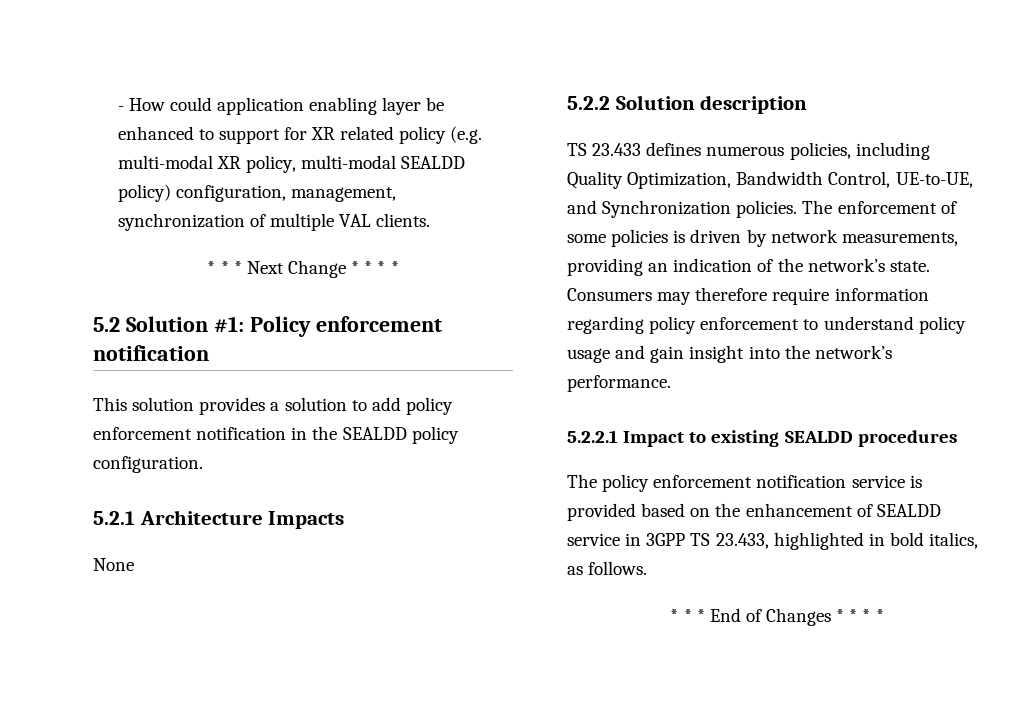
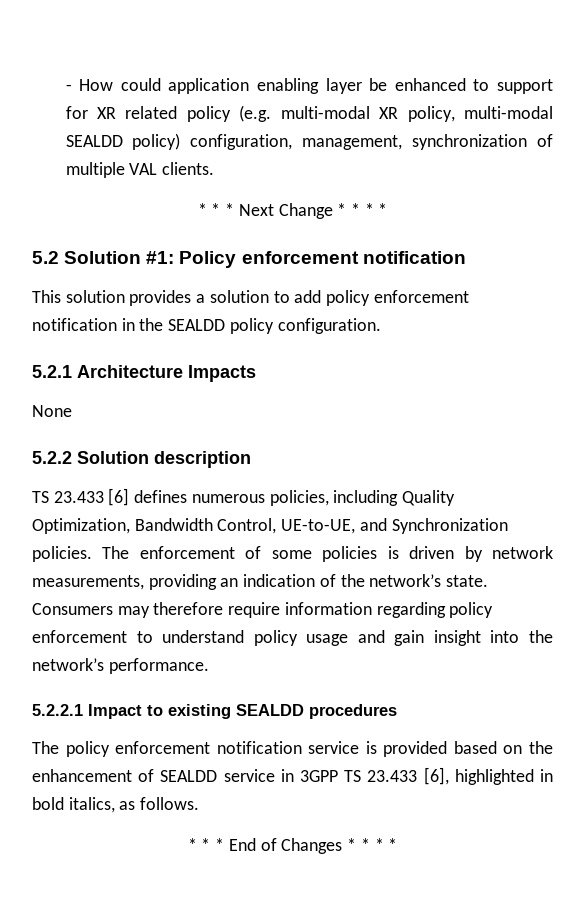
(642, 149) none -> [108,488,130,506] [6]
[715,533,769,549] 23.433, -> [367,767,449,785] 23.433 [6],

